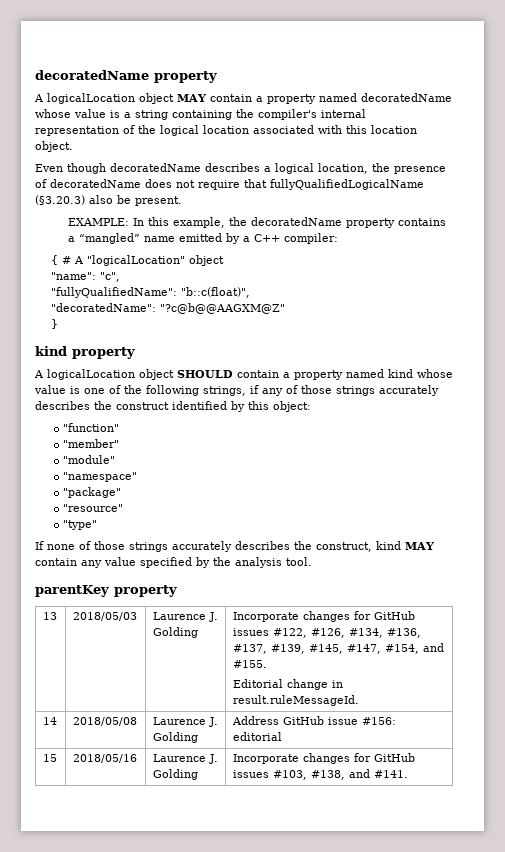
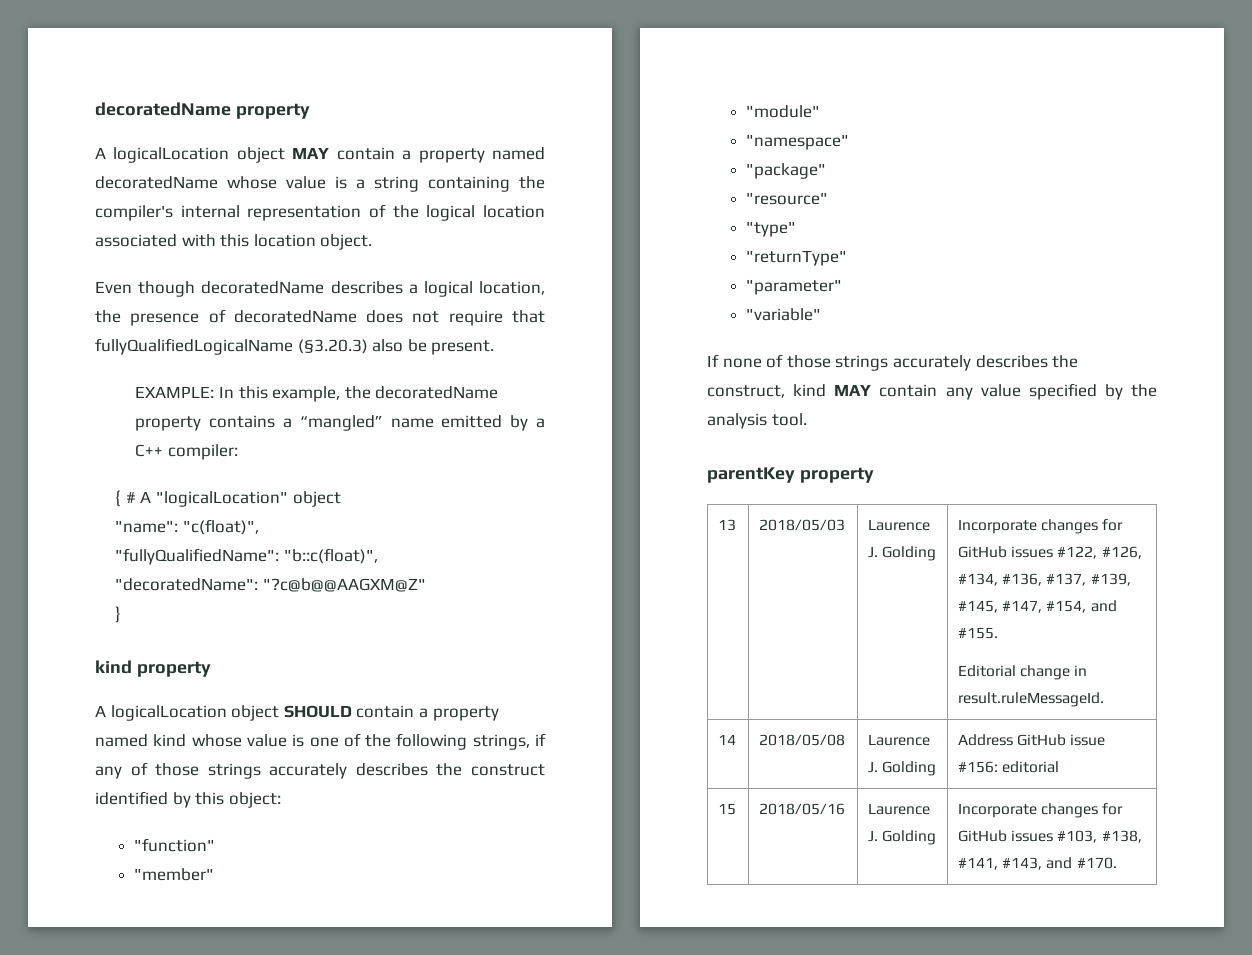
[100,272,121,282] "c", -> [182,519,259,535] "c(float)",
(98, 525) none -> [745,250,847,266] [745,279,842,295] [745,308,821,321] // "returnType" // "parameter" // "variable"
[348,769,408,778] and #141. -> [958,857,1117,870] #141, #143, and #170.

